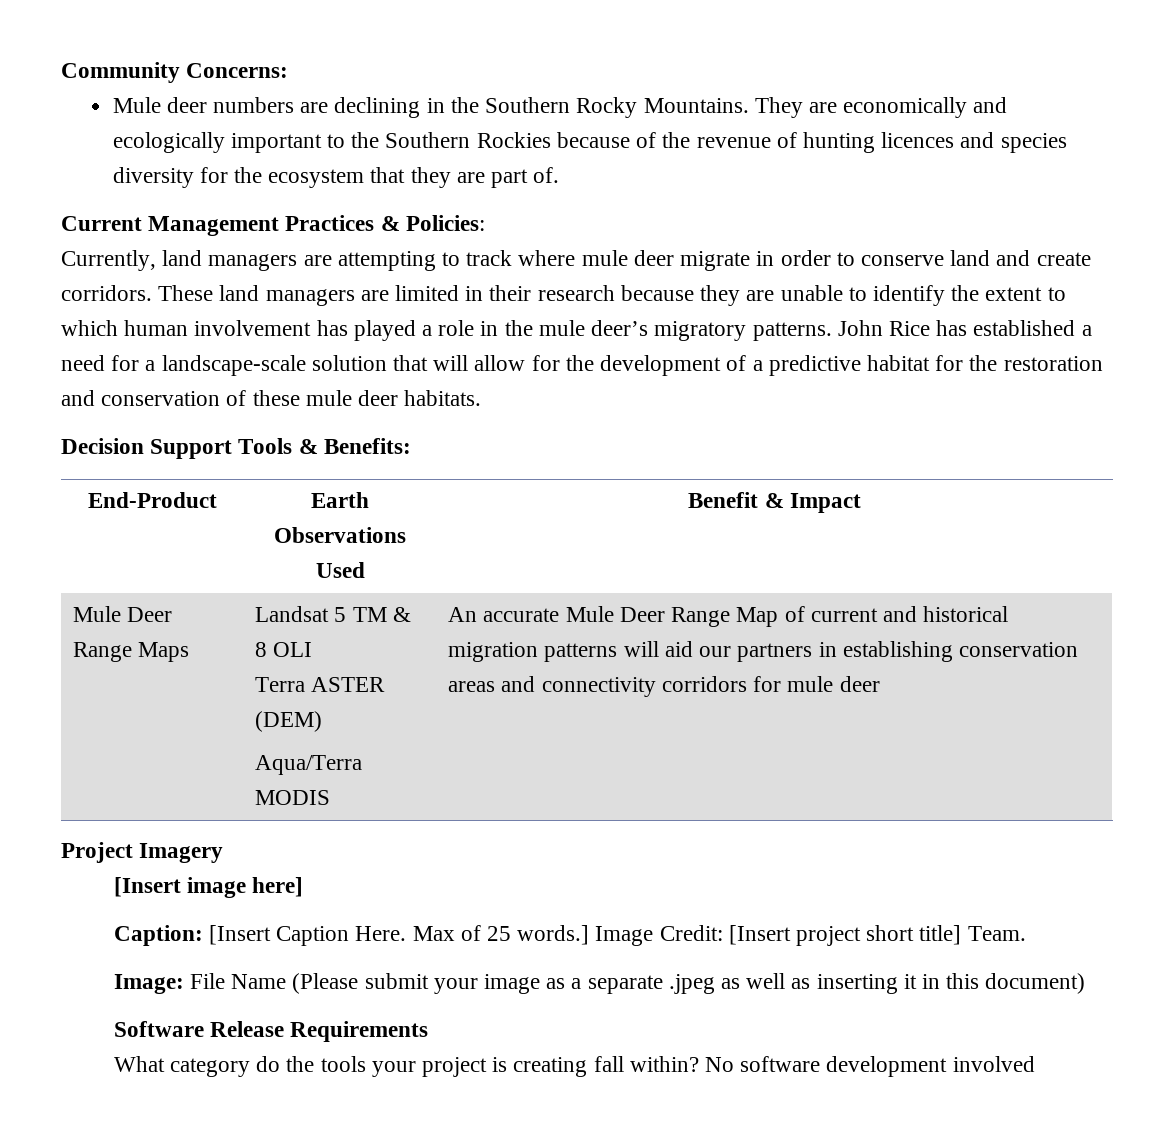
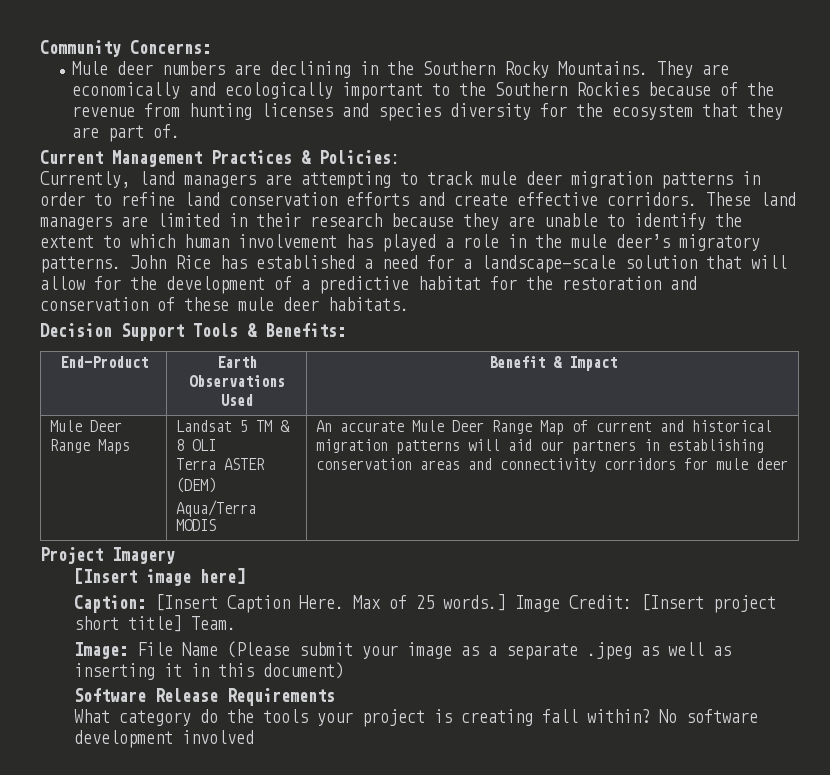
[776,132,955,153] of hunting licences -> [144,103,334,120] from hunting licenses
[518,250,751,271] where mule deer migrate -> [481,171,733,189] mule deer migration patterns
[860,250,991,266] conserve land -> [121,192,409,206] refine land conservation efforts
(1091, 259) none -> [517,192,598,206] effective

